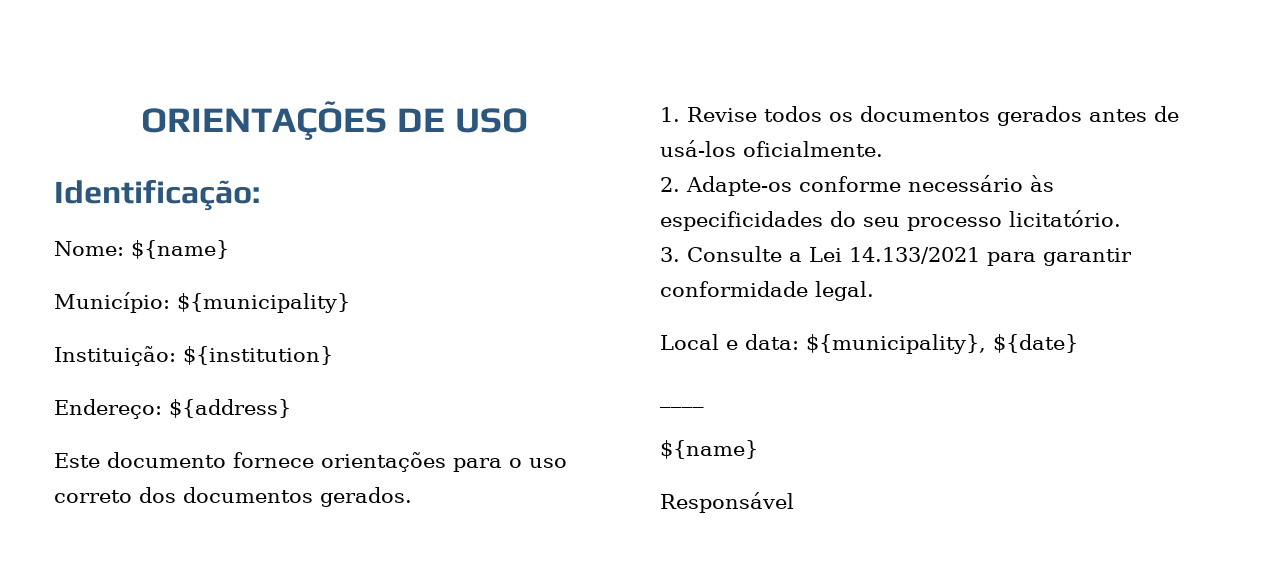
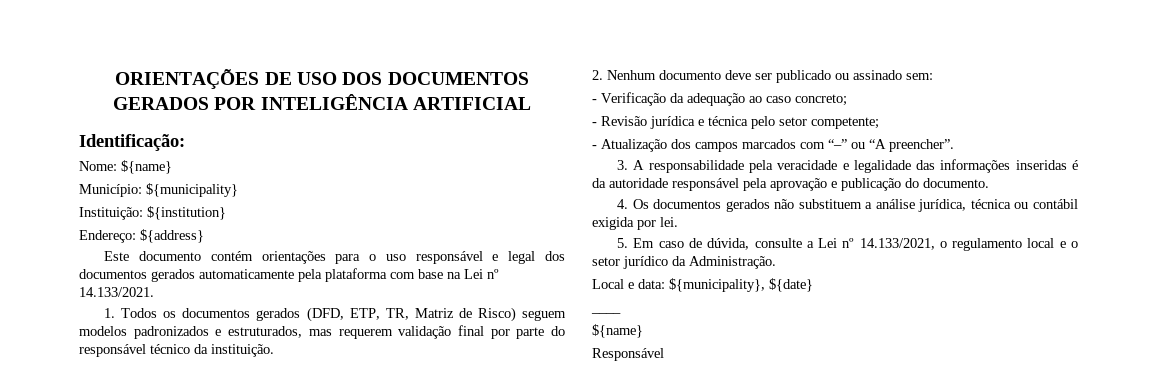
(528, 120) none -> [342,72,529,85] [113,94,531,110] DOS DOCUMENTOS GERADOS POR INTELIGÊNCIA ARTIFICIAL
[233,452,314,468] fornece -> [210,251,253,261] contém
[54,487,412,507] correto dos documentos gerados. -> [415,251,566,264] [79,268,499,282] [79,287,154,297] responsável e legal dos documentos gerados automaticamente pela plataforma com base na Lei nº 14.133/2021.
[687,106,822,122] Revise todos -> [121,308,158,318] Todos
[1089,106,1179,122] [660,140,883,157] [660,175,1054,196] [660,210,1121,231] [660,246,1132,266] [660,281,874,301] antes de usá-los oficialmente. // 2. Adapte-os conforme necessário às especificidades do seu processo licitatório. // 3. Consulte a Lei 14.133/2021 para garantir conformidade legal. -> [306,307,566,322] [79,325,565,339] [79,344,274,357] [592,70,933,83] [592,92,847,106] [592,116,879,129] [592,139,954,152] [617,159,1078,173] [592,178,989,191] [617,199,1078,212] [592,217,678,230] [617,238,1078,251] [592,256,776,269] (DFD, ETP, TR, Matriz de Risco) seguem modelos padronizados e estruturados, mas requerem validação final por parte do responsável técnico da instituição. // 2. Nenhum documento deve ser publicado ou assinado sem: // - Verificação da adequação ao caso concreto; // - Revisão jurídica e técnica pelo setor competente; // - Atualização dos campos marcados com “–” ou “A preencher”. // 3. A responsabilidade pela veracidade e legalidade das informações inseridas é da autoridade responsável pela aprovação e publicação do documento. // 4. Os documentos gerados não substituem a análise jurídica, técnica ou contábil exigida por lei. // 5. Em caso de dúvida, consulte a Lei nº 14.133/2021, o regulamento local e o setor jurídico da Administração.

